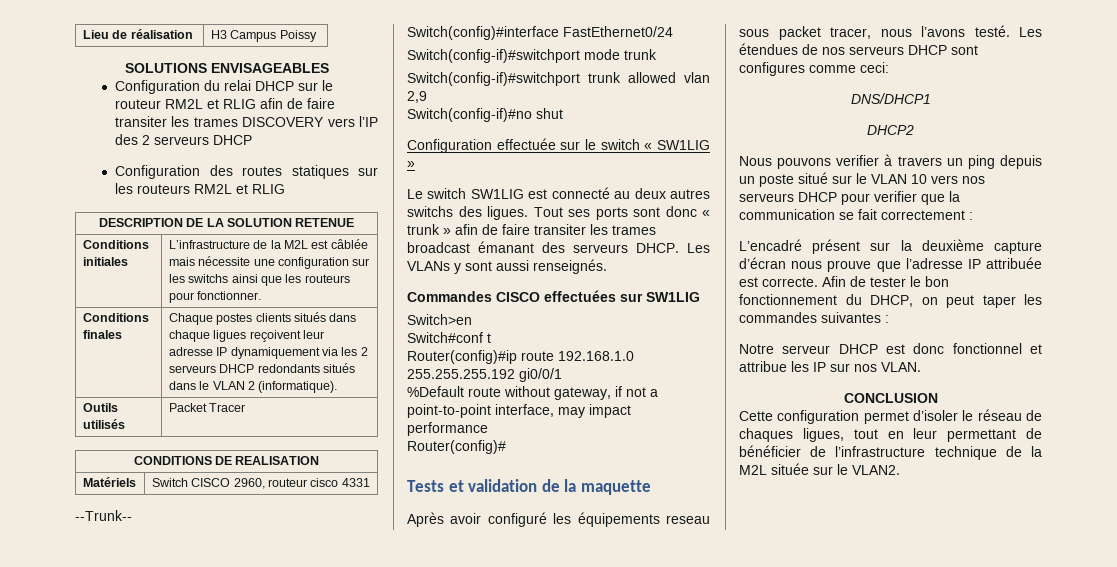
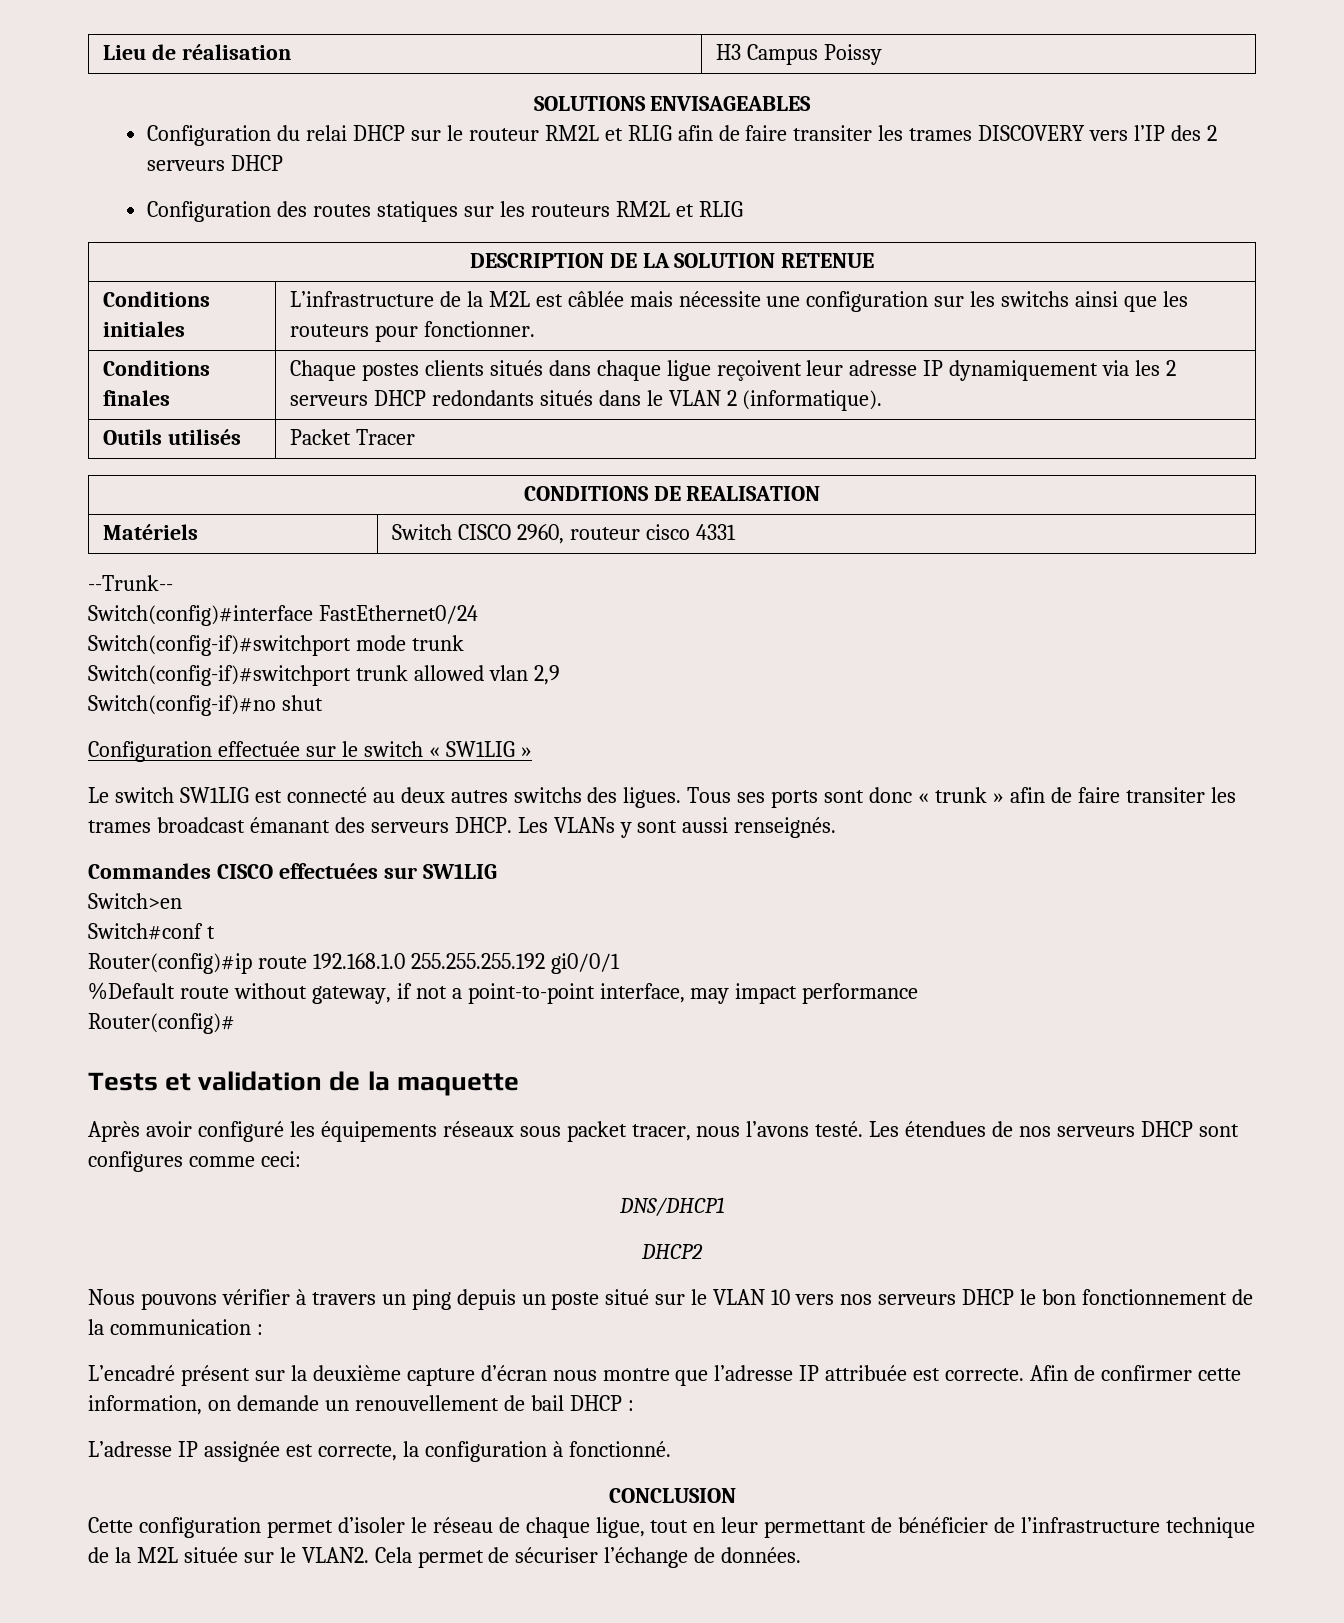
[213,330,247,342] ligues -> [666,360,711,381] ligue
[533,207,563,217] Tout -> [687,787,732,803] Tous
[666,515,710,524] reseau -> [442,1121,514,1137] réseaux
[836,155,880,166] verifier -> [221,1289,290,1305] vérifier
[841,191,960,205] [739,209,965,220] pour verifier que la communication se fait correctement -> [1019,1289,1253,1305] [88,1319,251,1335] le bon fonctionnement de la communication
[827,260,872,272] prouve -> [602,1368,670,1381] montre
[870,276,949,287] [739,294,1042,308] [739,312,889,323] [739,343,1042,354] [739,361,921,372] tester le bon fonctionnement du DHCP, on peut taper les commandes suivantes : // Notre serveur DHCP est donc fonctionnel et attribue les IP sur nos VLAN. -> [1100,1365,1241,1381] [88,1395,634,1415] [88,1441,671,1462] confirmer cette information, on demande un renouvellement de bail DHCP : // L’adresse IP assignée est correcte, la configuration à fonctionné.
[739,428,844,442] chaques ligues, -> [525,1517,645,1538] chaque ligue,
(900, 470) none -> [374,1547,802,1568] Cela permet de sécuriser l’échange de données.

